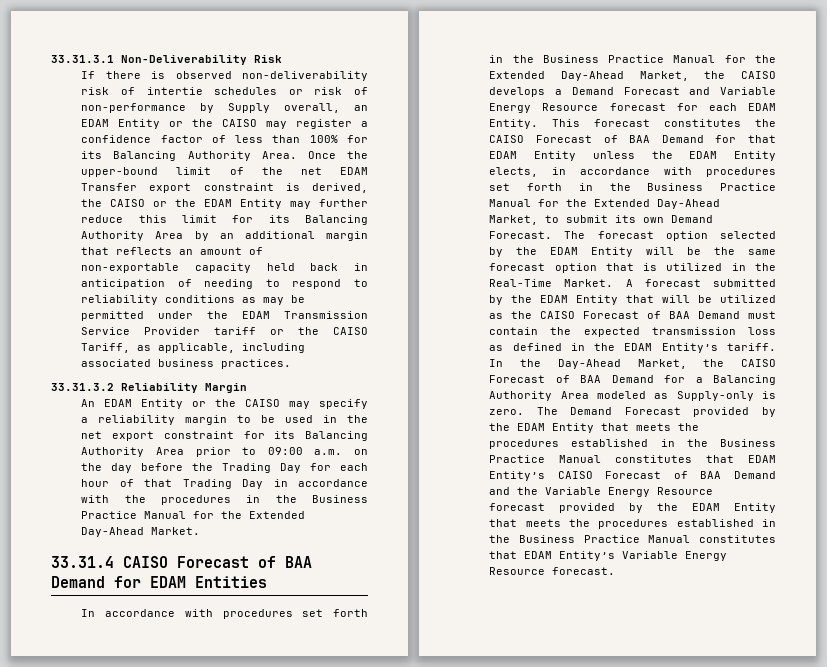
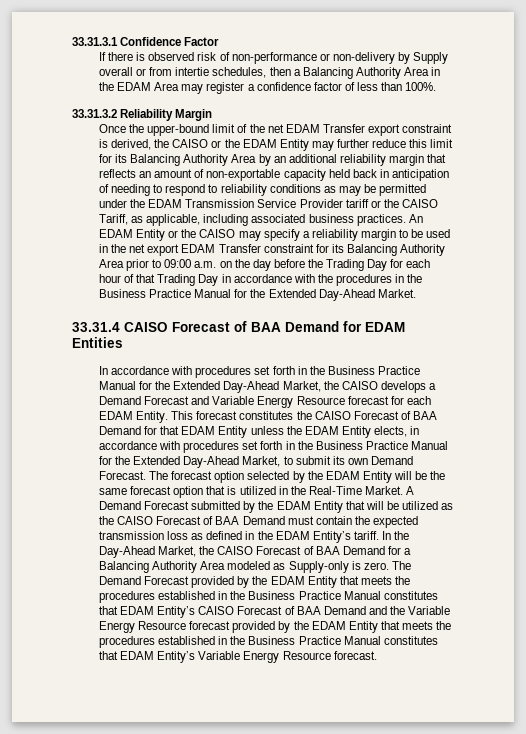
[121,55,282,65] Non-Deliverability Risk -> [120,37,220,46] Confidence Factor
[241,71,368,81] [81,87,368,95] [81,103,368,113] [81,119,258,129] non-deliverability risk of intertie schedules or risk of non-performance by Supply overall, an EDAM Entity or the CAISO -> [197,52,449,64] [98,67,441,79] [98,82,180,91] risk of non-performance or non-delivery by Supply overall or from intertie schedules, then a Balancing Authority Area in the EDAM Area
[309,135,368,143] [81,151,297,161] 100% for its Balancing Authority Area. -> [405,82,437,91] [72,109,213,121] 100%. // 33.31.3.2 Reliability Margin //
(315, 235) none -> [339,154,386,166] reliability
[51,383,247,393] // 33.31.3.2 Reliability Margin // -> (406, 220) none
(155, 436) none -> [181,244,261,253] EDAM Transfer
[644,279,701,287] forecast -> [98,501,190,510] Demand Forecast

